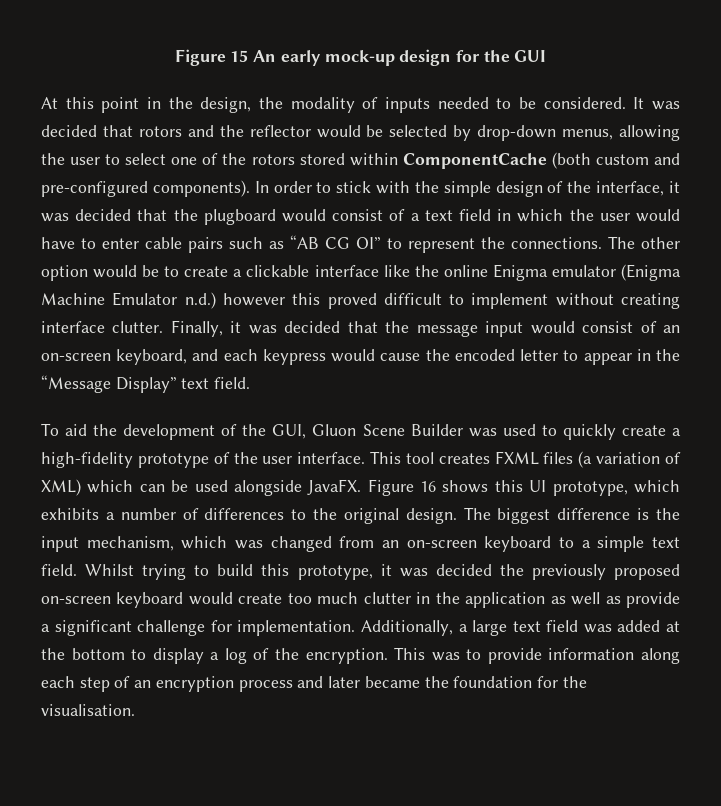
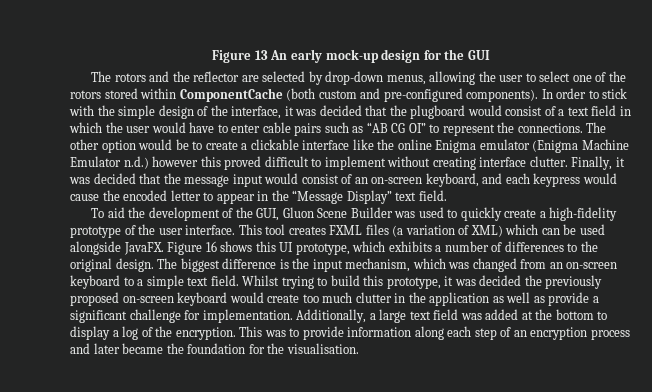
[174,49,249,66] Figure 15 -> [212,50,268,63] Figure 13
[41,97,680,113] [41,125,133,137] At this point in the design, the modality of inputs needed to be considered. It was decided that -> [91,71,112,82] The
[316,125,384,138] would be -> [241,75,259,82] are

